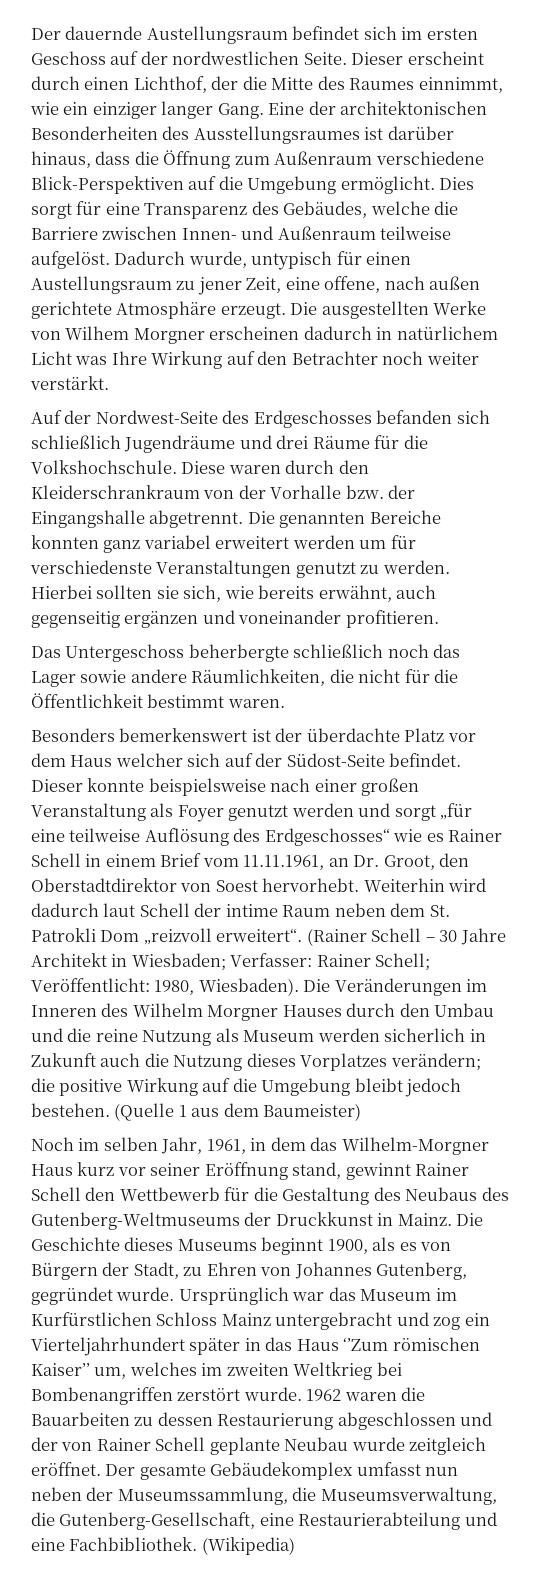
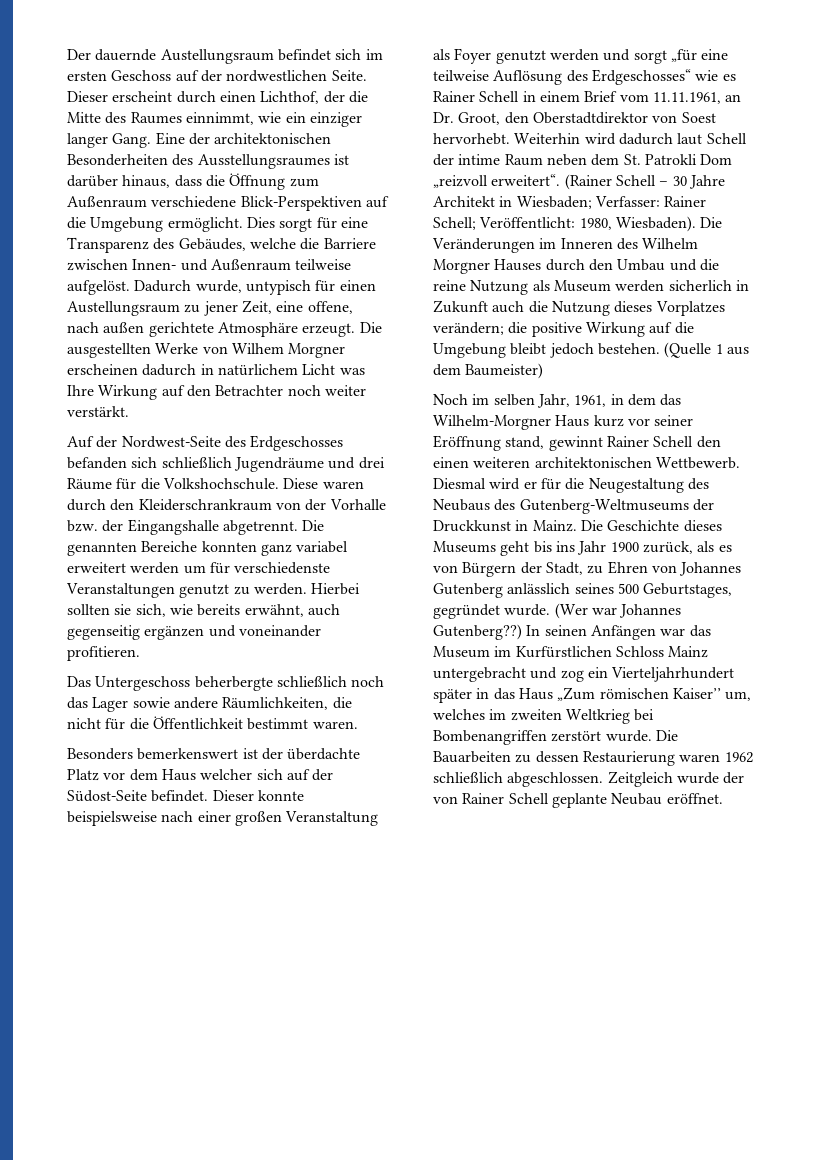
[119,1187,370,1205] Wettbewerb für die Gestaltung -> [433,457,740,469] [433,478,684,493] einen weiteren architektonischen Wettbewerb. Diesmal wird er für die Neugestaltung
[261,1237,368,1255] beginnt 1900, -> [500,541,693,556] geht bis ins Jahr 1900 zurück,
[376,1262,468,1280] [31,1287,289,1305] Gutenberg, gegründet wurde. Ursprünglich -> [433,583,733,598] [433,603,682,619] [433,624,656,640] Gutenberg anlässlich seines 500 Geburtstages, gegründet wurde. (Wer war Johannes Gutenberg??) In seinen Anfängen
[343,1337,389,1351] ‘’Zum -> [557,687,596,701] „Zum
[306,1387,426,1401] 1962 waren die -> [655,730,678,741] Die
[337,1412,493,1430] abgeschlossen und -> [679,752,753,763] [433,771,719,787] waren 1962 schließlich abgeschlossen. Zeitgleich wurde
[351,1437,487,1455] [31,1462,459,1480] [31,1487,497,1505] [31,1512,497,1530] [31,1537,295,1555] wurde zeitgleich eröffnet. Der gesamte Gebäudekomplex umfasst nun neben der Museumssammlung, die Museumsverwaltung, die Gutenberg-Gesellschaft, eine Restaurierabteilung und eine Fachbibliothek. (Wikipedia) -> [666,793,723,804] eröffnet.

